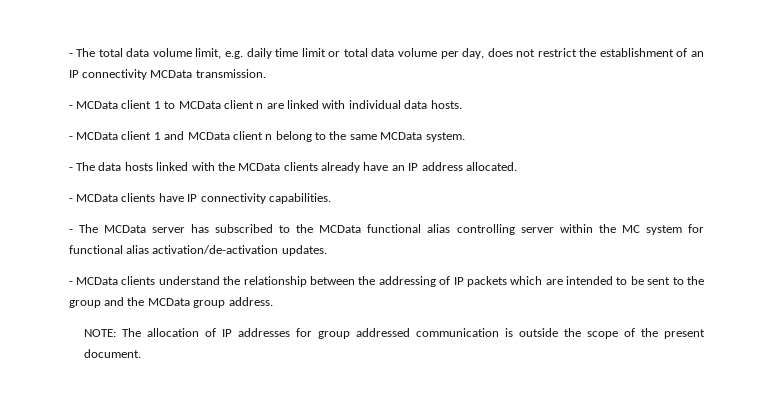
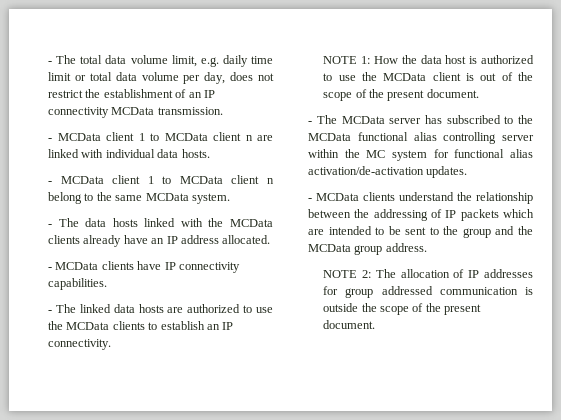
[164,131,185,140] and -> [162,176,172,184] to
(331, 198) none -> [48,304,273,313] [48,321,234,330] [48,339,112,350] [323,55,534,64] [323,72,533,81] [323,89,479,101] // - The linked data hosts are authorized to use the MCData clients to establish an IP connectivity. // NOTE 1: How the data host is authorized to use the MCData client is out of the scope of the present document.
[84,329,117,337] NOTE: -> [323,270,372,278] NOTE 2:

